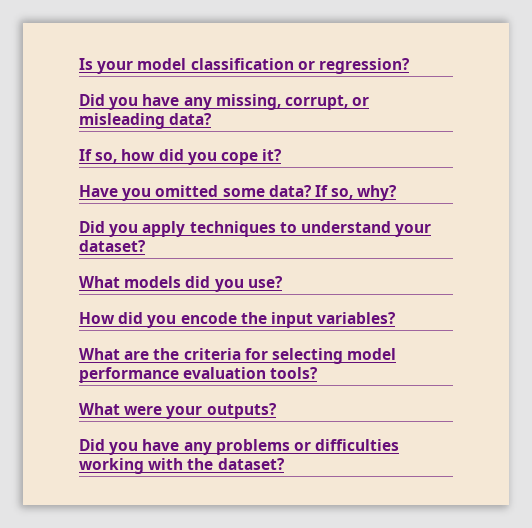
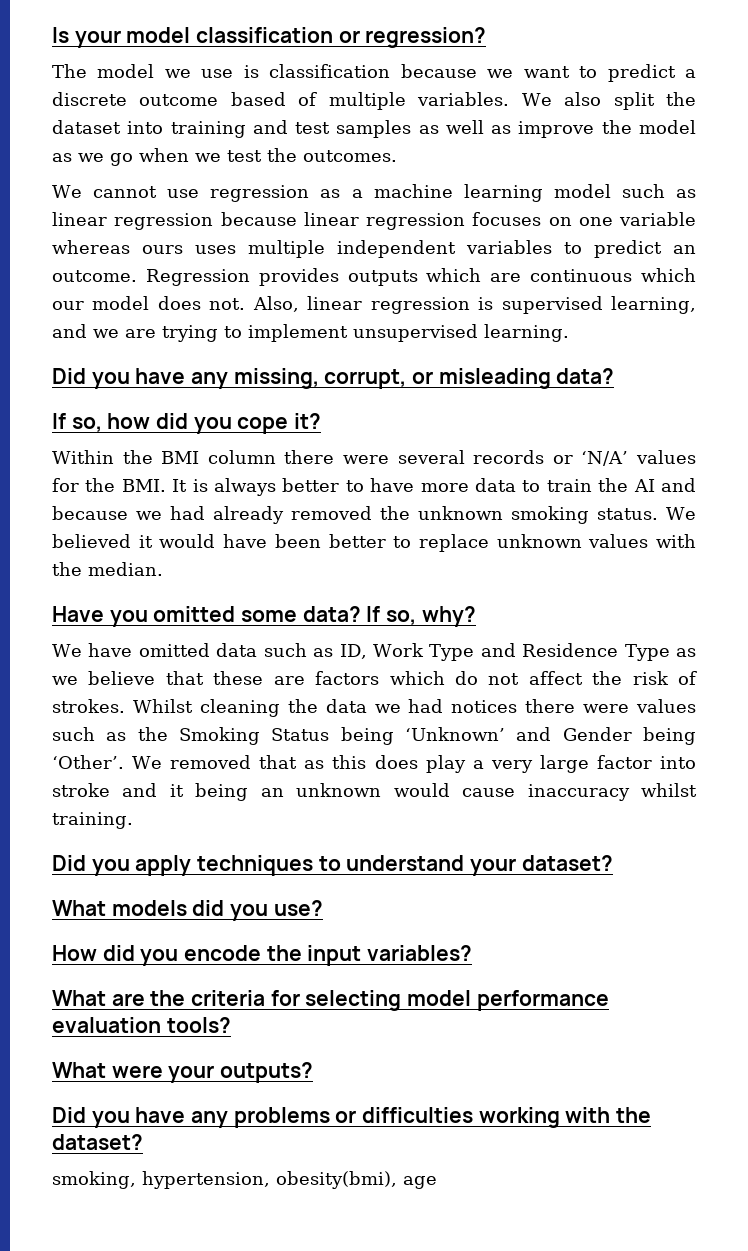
(410, 66) none -> [52,64,696,82] [52,92,696,110] [52,120,696,138] [52,148,397,166] [52,184,696,202] [52,212,696,230] [52,240,696,258] [52,268,696,286] [52,296,697,314] [52,324,569,342] // The model we use is classification because we want to predict a discrete outcome based of multiple variables. We also split the dataset into training and test samples as well as improve the model as we go when we test the outcomes. // We cannot use regression as a machine learning model such as linear regression because linear regression focuses on one variable whereas ours uses multiple independent variables to predict an outcome. Regression provides outputs which are continuous which our model does not. Also, linear regression is supervised learning, and we are trying to implement unsupervised learning.
(283, 155) none -> [52,450,696,466] [52,478,696,496] [52,506,697,524] [52,534,696,552] [52,562,163,576] // Within the BMI column there were several records or ‘N/A’ values for the BMI. It is always better to have more data to train the AI and because we had already removed the unknown smoking status. We believed it would have been better to replace unknown values with the median.
(398, 193) none -> [52,643,696,661] [52,671,697,685] [52,699,696,717] [52,727,696,745] [52,755,696,773] [52,783,698,801] [52,812,133,829] // We have omitted data such as ID, Work Type and Residence Type as we believe that these are factors which do not affect the risk of strokes. Whilst cleaning the data we had notices there were values such as the Smoking Status being ‘Unknown’ and Gender being ‘Other’. We removed that as this does play a very large factor into stroke and it being an unknown would cause inaccuracy whilst training.
(285, 464) none -> [52,1171,437,1189] // smoking, hypertension, obesity(bmi), age

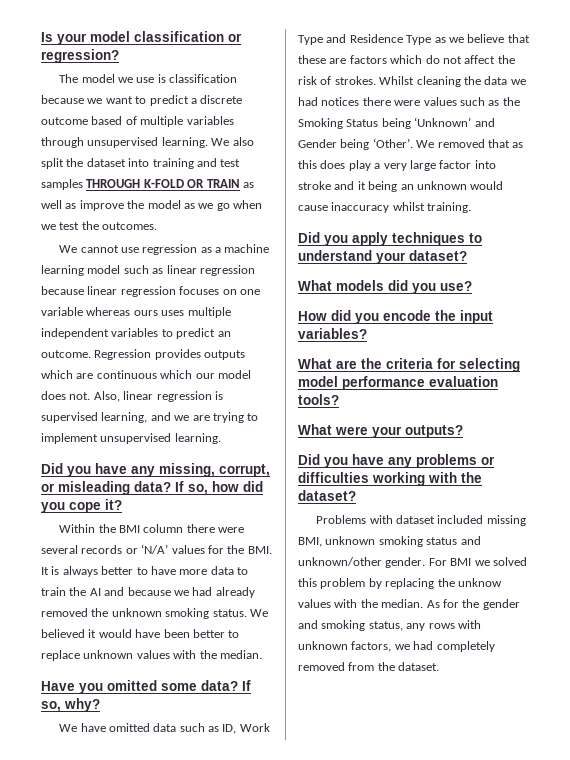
[417,92,510,106] variables. -> [186,116,234,125] [41,137,208,148] variables through unsupervised learning.
(412, 129) none -> [86,179,240,188] THROUGH K-FOLD OR TRAIN
(615, 376) // -> (171, 486) none
[52,1171,437,1189] smoking, hypertension, obesity(bmi), age -> [316,515,526,526] [298,536,481,547] [298,557,527,568] [298,578,502,589] [298,599,520,610] [298,620,481,631] [298,641,495,652] [298,662,440,671] Problems with dataset included missing BMI, unknown smoking status and unknown/other gender. For BMI we solved this problem by replacing the unknow values with the median. As for the gender and smoking status, any rows with unknown factors, we had completely removed from the dataset.

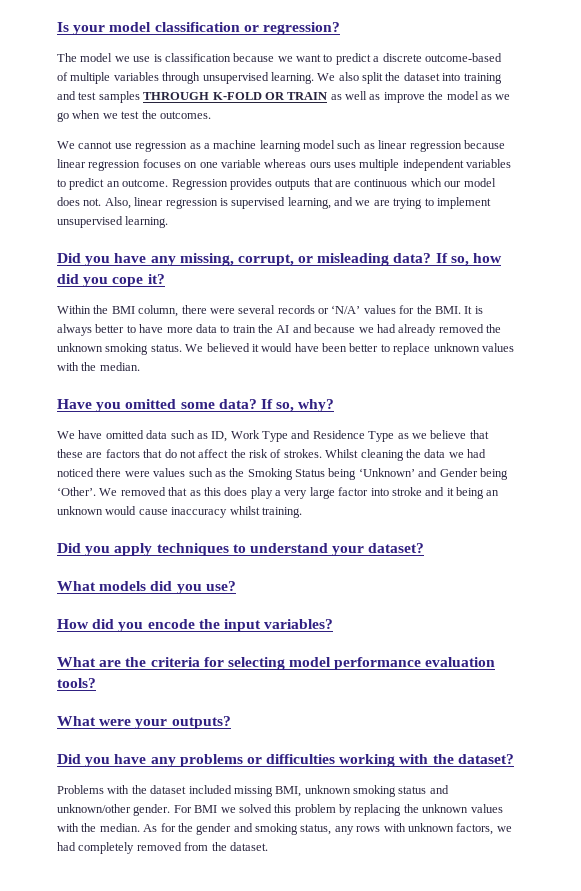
[41,116,123,125] outcome based -> [424,53,502,62] outcome-based
[41,370,73,379] which -> [313,178,333,187] that
[143,524,184,533] column -> [138,305,179,317] column,
[390,55,423,64] which -> [143,449,163,458] that
[321,97,360,106] notices -> [57,468,94,477] noticed
(393, 519) none -> [131,785,147,794] the
[457,578,502,587] unknow -> [422,804,469,813] unknown

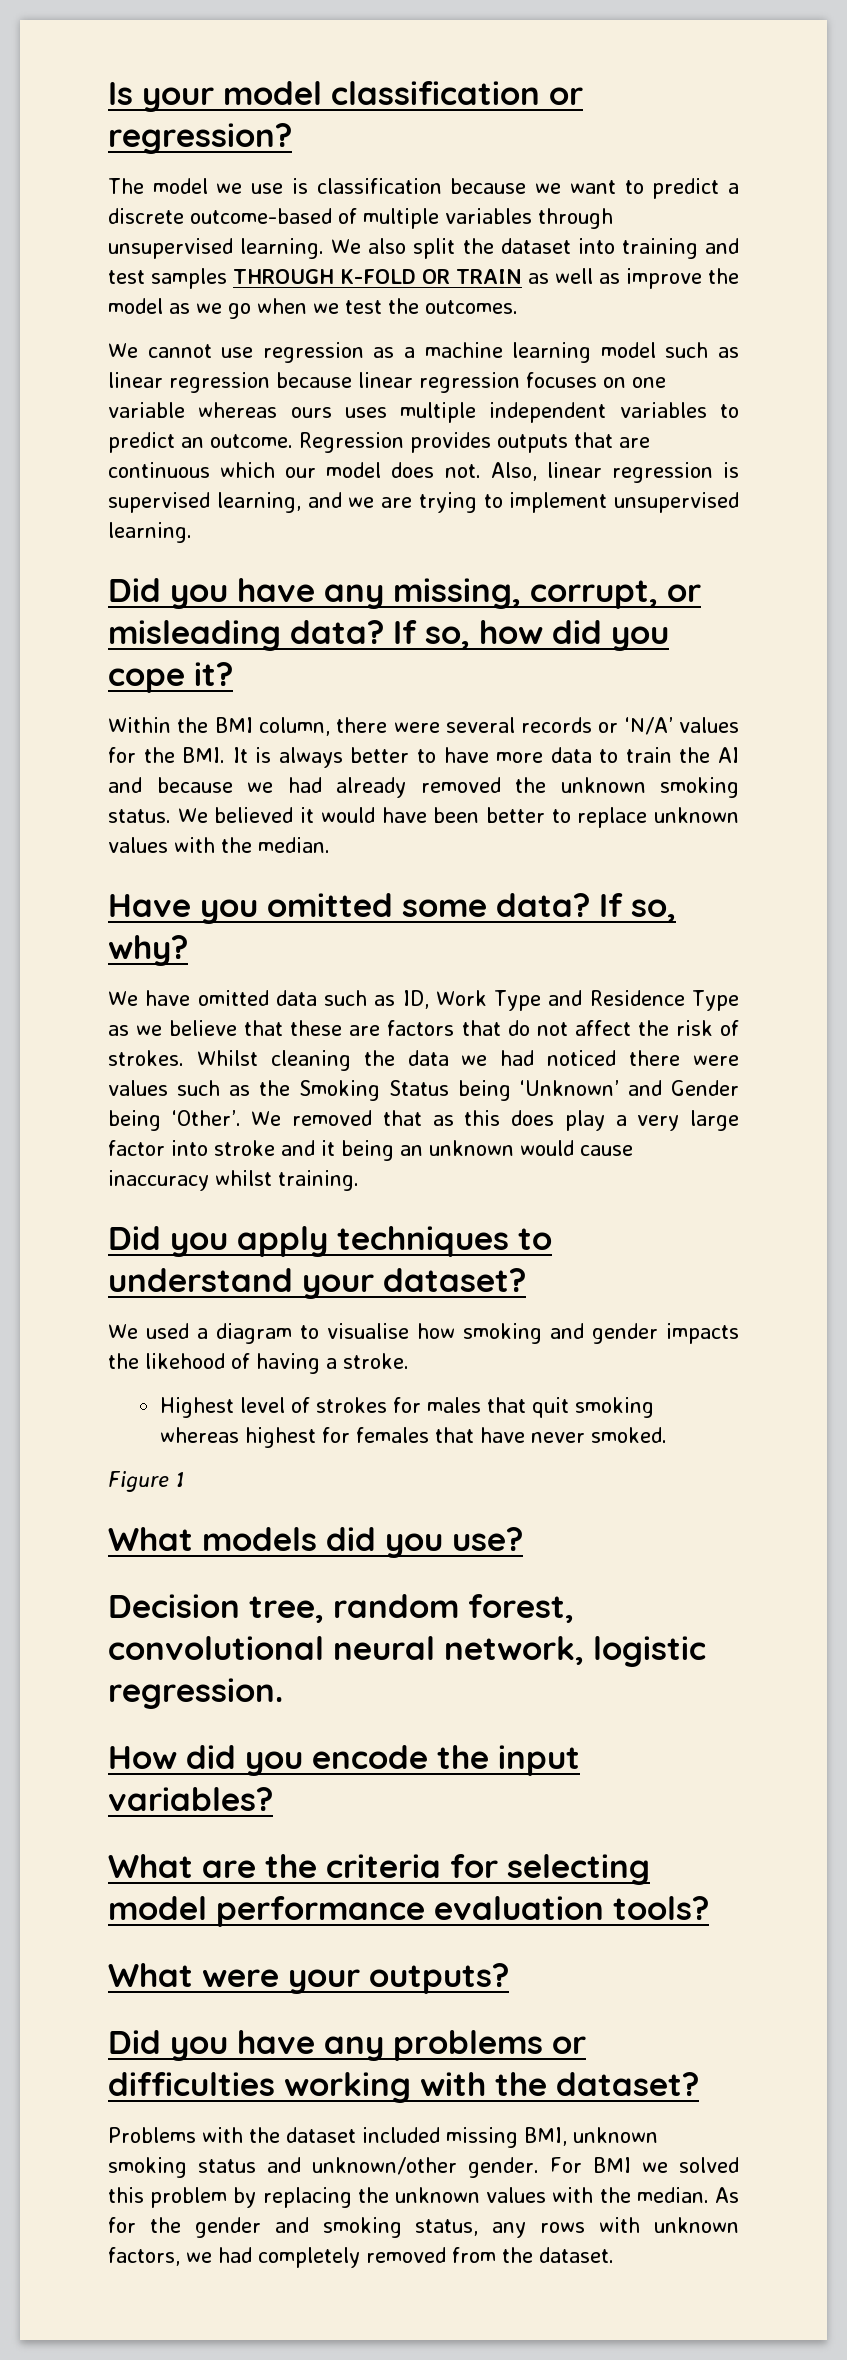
(425, 548) none -> [108,1323,739,1344] [108,1353,409,1374] [160,1397,655,1418] [160,1427,668,1448] [108,1471,185,1492] // We used a diagram to visualise how smoking and gender impacts the likehood of having a stroke. // Highest level of strokes for males that quit smoking whereas highest for females that have never smoked. // Figure 1
(236, 586) none -> [108,1594,574,1623] [108,1636,706,1667] [108,1678,283,1709] // Decision tree, random forest, convolutional neural network, logistic regression.

